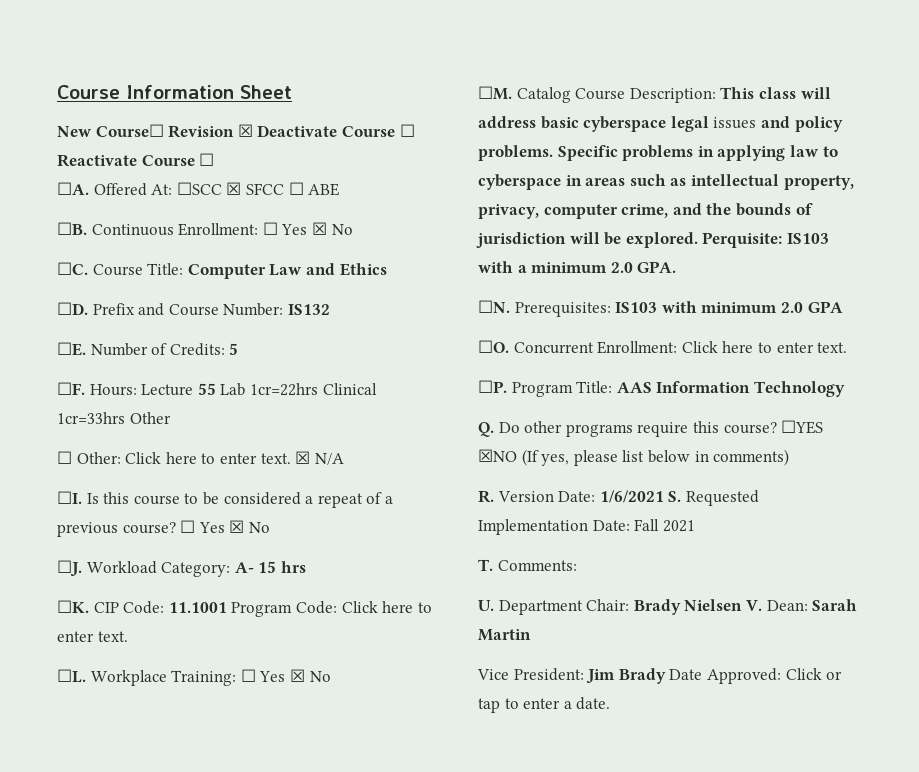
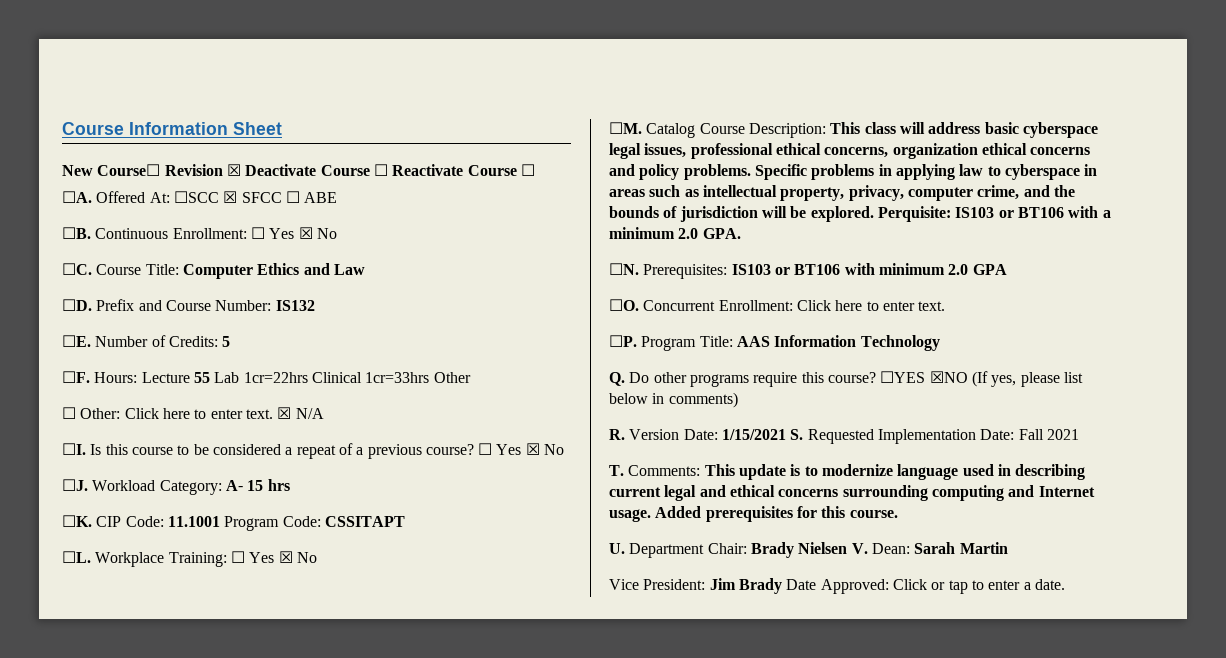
(266, 271) none -> [257,263,330,275] Ethics and
[305,263,387,276] and Ethics -> (365, 269) none
[341,601,432,613] [57,631,128,642] Click here to enter text. -> [324,516,405,527] CSSITAPT
[713,117,757,129] issues -> [644,143,1091,159] issues, professional ethical concerns, organization ethical concerns
(829, 238) none -> [998,207,1064,218] or BT106
(658, 307) none -> [774,264,841,275] or BT106
[599,490,664,503] 1/6/2021 -> [721,429,786,440] 1/15/2021
(577, 565) none -> [704,464,1086,480] [609,485,1095,501] [609,506,898,522] This update is to modernize language used in describing current legal and ethical concerns surrounding computing and Internet usage. Added prerequisites for this course.

